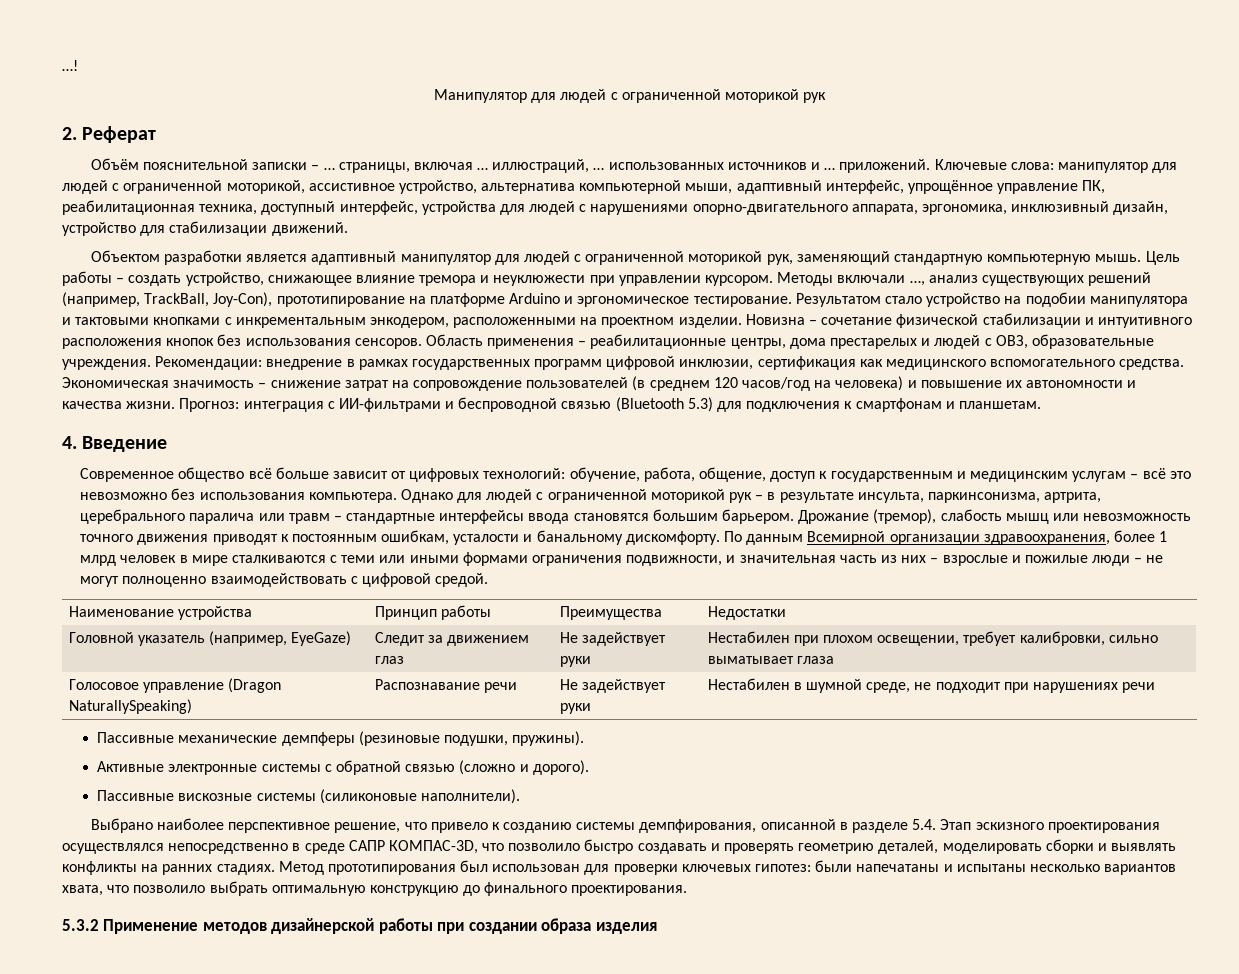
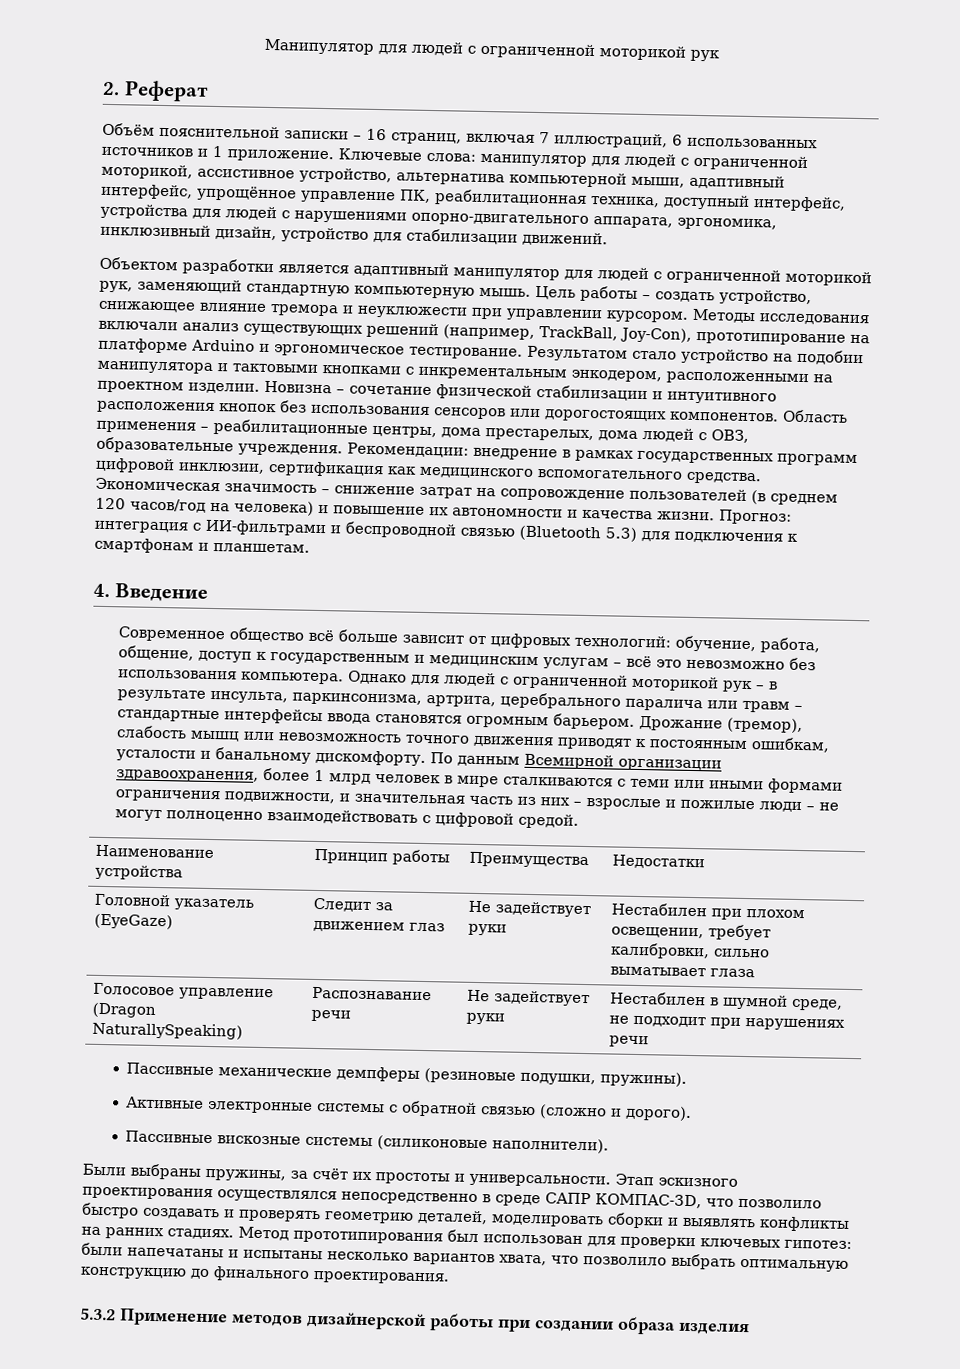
[62,60,78,71] …! // -> (264, 46) none
[323,159,605,173] … страницы, включая … иллюстраций, … -> [366,128,683,149] 16 страниц, включая 7 иллюстраций, 6
[824,159,931,173] … приложений. -> [212,145,334,163] 1 приложение.
[837,275,925,286] включали …, -> [759,313,869,326] [98,320,178,331] исследования включали
[354,338,422,349] сенсоров. -> [433,407,779,423] сенсоров или дорогостоящих компонентов.
[830,338,931,349] престарелых и -> [485,428,638,442] престарелых, дома
[652,509,718,521] большим -> [465,715,549,729] огромным
[208,631,352,646] (например, EyeGaze) -> [93,913,173,930] (EyeGaze)
[90,818,937,833] Выбрано наиболее перспективное решение, что привело к созданию системы демпфирования, описанной в разделе 5.4. -> [82,1163,611,1188] Были выбраны пружины, за счёт их простоты и универсальности.

